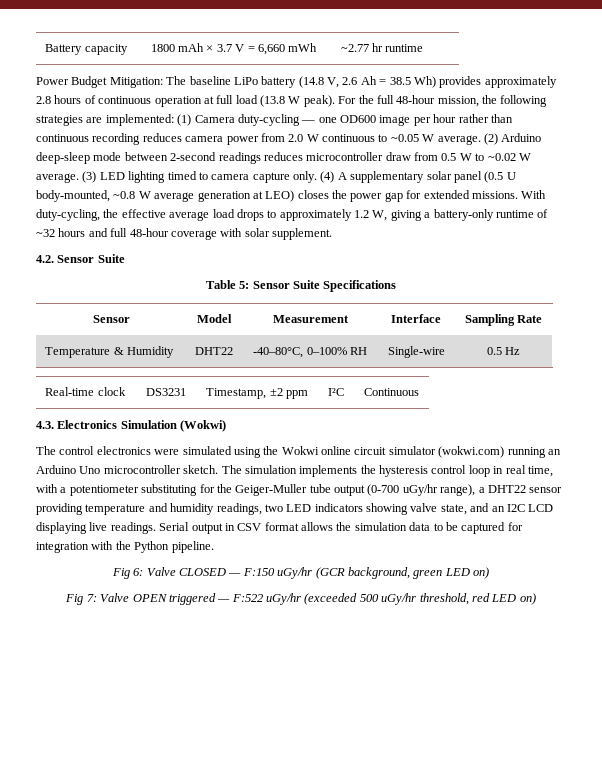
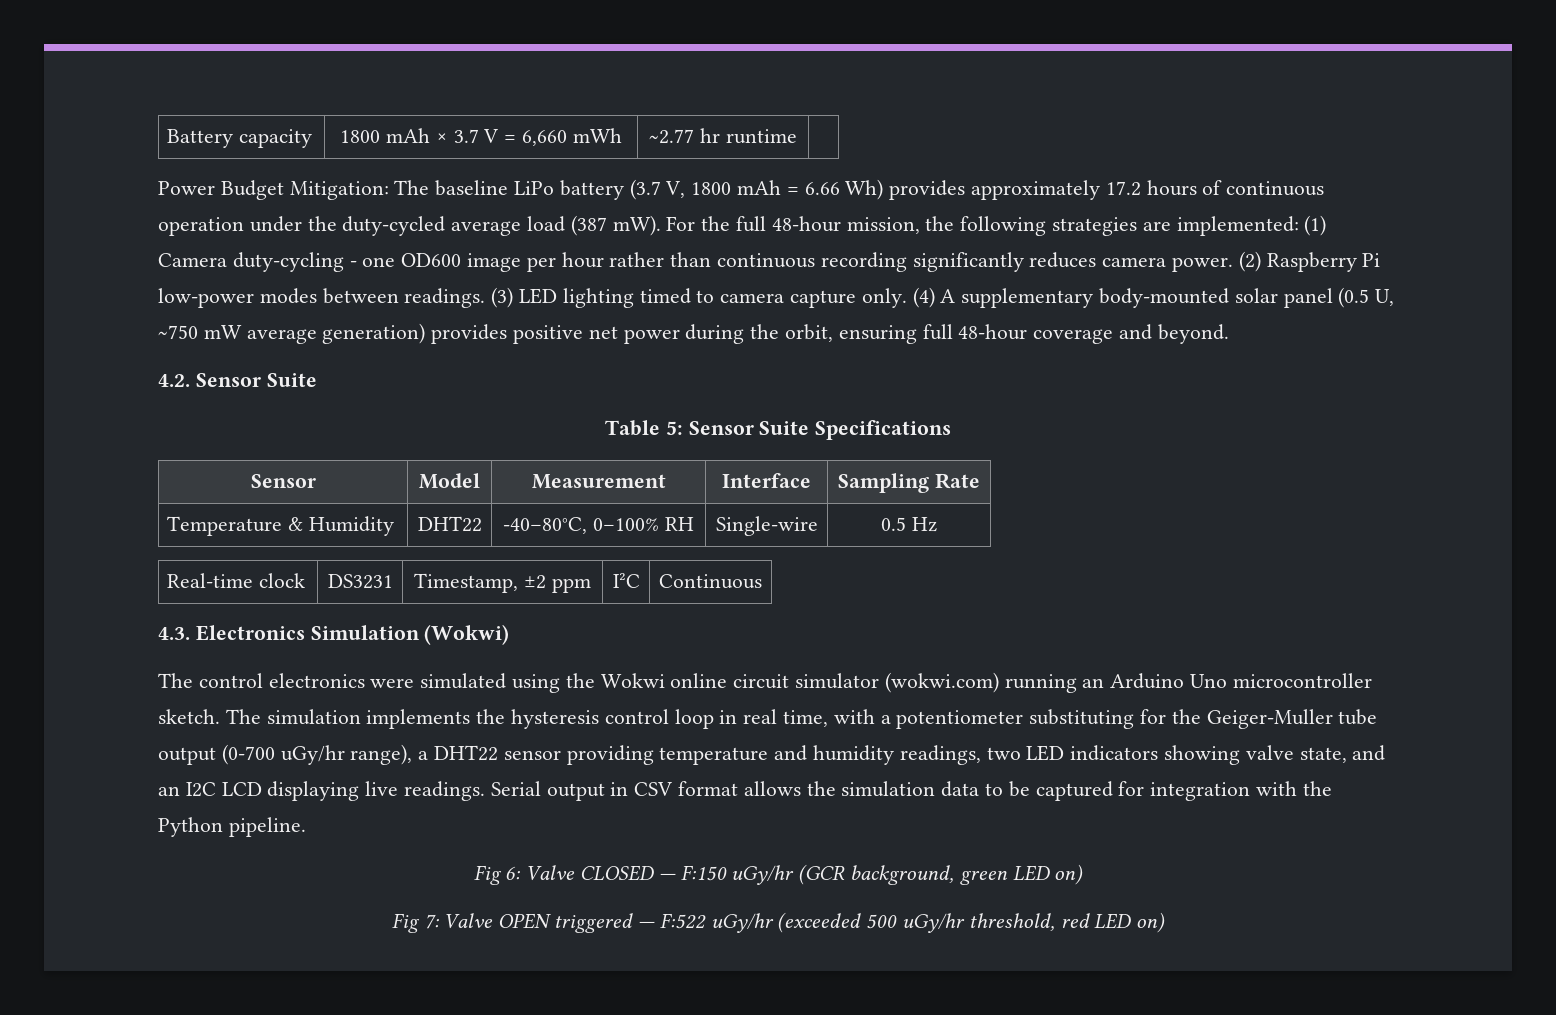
[298,76,411,88] (14.8 V, 2.6 Ah = 38.5 -> [629,179,840,200] (3.7 V, 1800 mAh = 6.66
[36,96,51,104] 2.8 -> [1105,181,1141,196] 17.2
[203,95,335,107] at full load (13.8 W peak). -> [249,215,661,236] under the duty-cycled average load (387 mW).
[301,120,316,123] — -> [349,261,357,267] -
(141, 139) none -> [912,252,1024,272] significantly
[226,133,542,145] [36,152,531,164] [36,173,79,183] power from 2.0 W continuous to ~0.05 W average. (2) Arduino deep-sleep mode between 2-second readings reduces microcontroller draw from 0.5 W to ~0.02 W average. -> [1172,251,1381,272] [158,288,486,308] power. (2) Raspberry Pi low-power modes between readings.
(425, 177) none -> [1099,288,1230,308] body-mounted
[506,172,516,180] [36,190,547,202] [36,209,549,221] [36,228,332,240] U body-mounted, ~0.8 W average generation at LEO) closes the power gap for extended missions. With duty-cycling, the effective average load drops to approximately 1.2 W, giving a battery-only runtime of ~32 hours and full 48-hour coverage with solar supplement. -> [1375,289,1395,306] [158,323,1229,344] U, ~750 mW average generation) provides positive net power during the orbit, ensuring full 48-hour coverage and beyond.

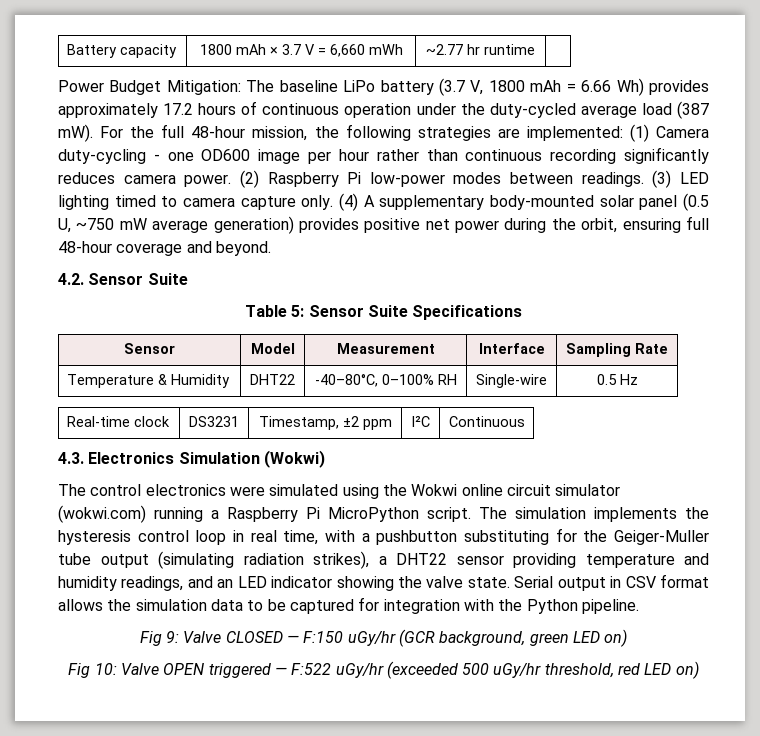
[1082,673,1372,689] [158,709,220,724] an Arduino Uno microcontroller sketch. -> [211,507,471,522] a Raspberry Pi MicroPython script.
[896,710,1024,729] potentiometer -> [376,530,458,545] pushbutton
[221,744,413,765] (0-700 uGy/hr range), -> [158,551,369,569] (simulating radiation strikes),
[986,745,1386,765] [158,781,486,801] two LED indicators showing valve state, and an I2C LCD displaying live readings. -> [187,576,510,591] and an LED indicator showing the valve state.
[505,866,522,880] 6: -> [166,631,180,643] 9:
[423,914,440,929] 7: -> [94,663,117,675] 10:

